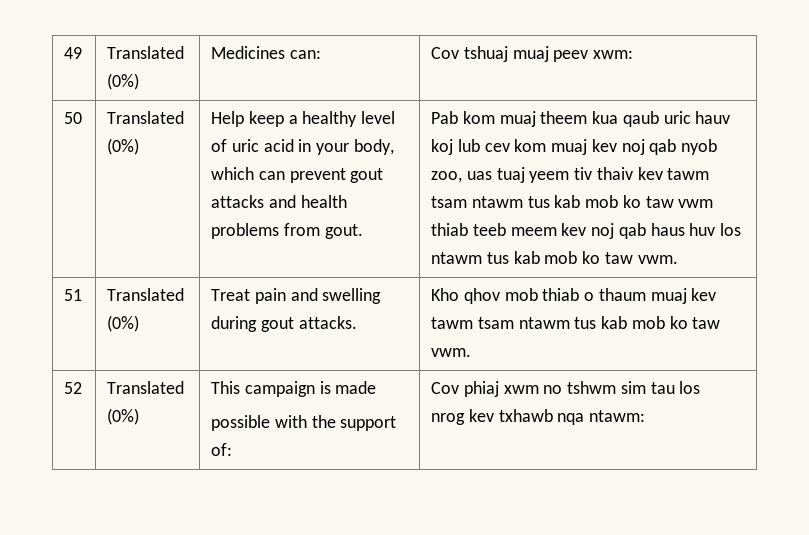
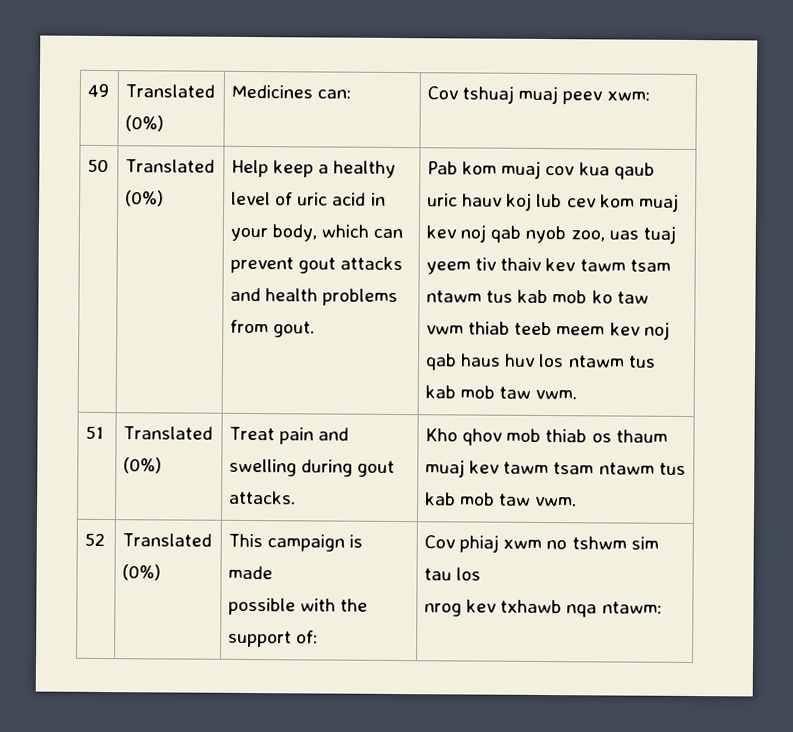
[540,111,588,124] theem -> [545,166,576,176] cov
[582,251,601,264] ko -> (496, 392) none
[584,292,595,301] o -> [591,433,612,443] os
[669,316,688,329] ko -> (496, 499) none

